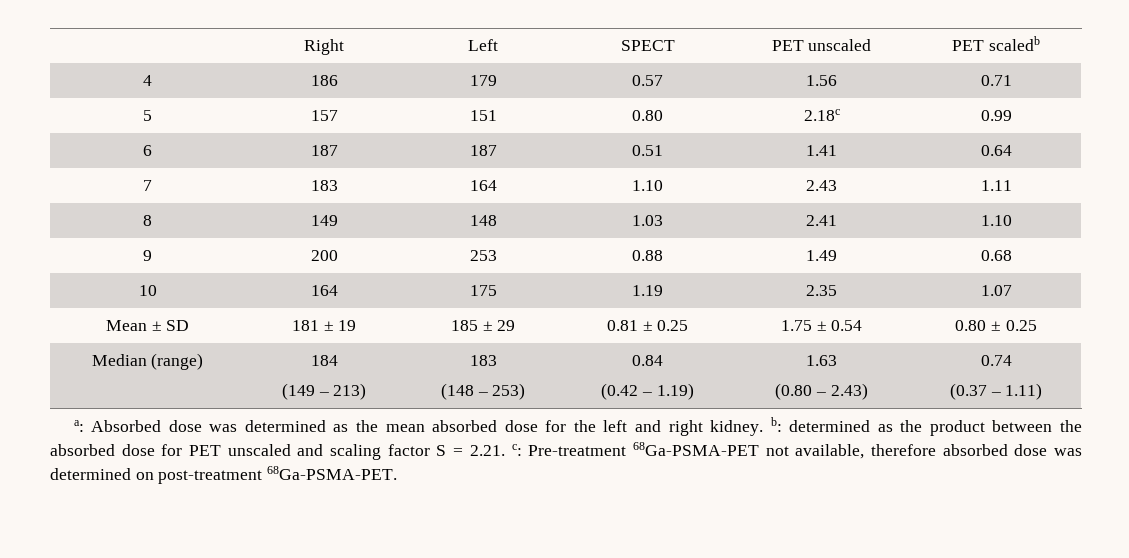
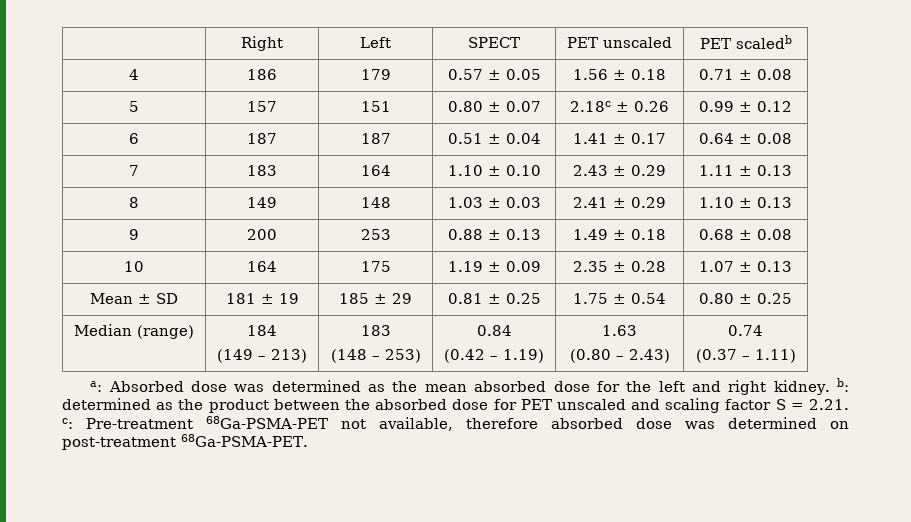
(663, 80) none -> [487,69,541,80] ± 0.05
(837, 80) none -> [613,69,666,80] ± 0.18
(1012, 80) none -> [739,69,792,80] ± 0.08
(663, 115) none -> [487,101,541,112] ± 0.07
(840, 115) none -> [616,101,669,112] ± 0.26
(1012, 115) none -> [739,101,792,112] ± 0.12
(663, 150) none -> [487,133,541,144] ± 0.04
(837, 150) none -> [613,133,666,144] ± 0.17
(1012, 150) none -> [739,133,792,144] ± 0.08
(663, 185) none -> [487,165,541,176] ± 0.10
(837, 185) none -> [613,165,666,176] ± 0.29
(1012, 185) none -> [739,165,792,176] ± 0.13
(663, 220) none -> [487,197,541,208] ± 0.03
[980,215,1012,226] | 1.10 -> [613,197,666,208] [699,197,792,208] ± 0.29 | 1.10 ± 0.13
(663, 255) none -> [487,229,541,240] ± 0.13
(837, 255) none -> [613,229,666,240] ± 0.18
(1012, 255) none -> [739,229,792,240] ± 0.08
(663, 290) none -> [487,261,541,272] ± 0.09
(837, 290) none -> [613,261,666,272] ± 0.28
(1012, 290) none -> [739,261,792,272] ± 0.13

